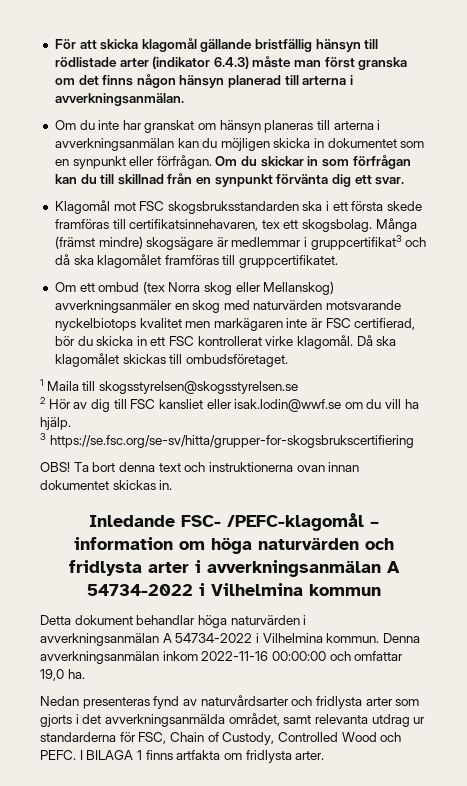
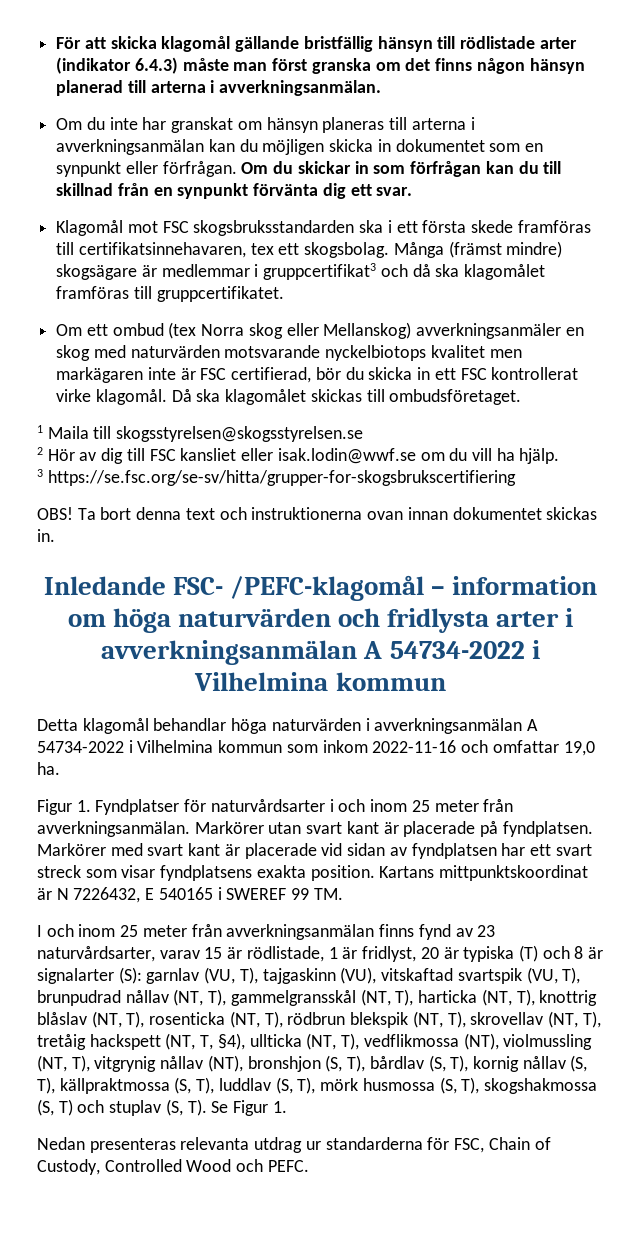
[74,615,133,625] dokument -> [82,718,149,734] klagomål
[326,633,420,643] [40,651,159,664] kommun. Denna avverkningsanmälan -> [218,740,318,753] kommun som
[271,651,326,661] 00:00:00 -> (457, 746) none
[40,695,420,709] [40,713,312,727] Nedan presenteras fynd av naturvårdsarter och fridlysta arter som gjorts i det avverkningsanmälda området, samt -> [37,799,514,815] [37,821,593,837] [37,843,592,859] [37,865,589,881] [37,887,343,903] [37,924,496,940] [37,945,604,962] [37,967,581,984] [37,989,598,1006] [37,1011,601,1028] [37,1033,593,1050] [37,1055,588,1072] [37,1077,597,1094] [37,1099,287,1116] [37,1137,176,1153] Figur 1. Fyndplatser för naturvårdsarter i och inom 25 meter från avverkningsanmälan. Markörer utan svart kant är placerade på fyndplatsen. Markörer med svart kant är placerade vid sidan av fyndplatsen har ett svart streck som visar fyndplatsens exakta position. Kartans mittpunktskoordinat är N 7226432, E 540165 i SWEREF 99 TM. // I och inom 25 meter från avverkningsanmälan finns fynd av 23 naturvårdsarter, varav 15 är rödlistade, 1 är fridlyst, 20 är typiska (T) och 8 är signalarter (S): garnlav (VU, T), tajgaskinn (VU), vitskaftad svartspik (VU, T), brunpudrad nållav (NT, T), gammelgransskål (NT, T), harticka (NT, T), knottrig blåslav (NT, T), rosenticka (NT, T), rödbrun blekspik (NT, T), skrovellav (NT, T), tretåig hackspett (NT, T, §4), ullticka (NT, T), vedflikmossa (NT), violmussling (NT, T), vitgrynig nållav (NT), bronshjon (S, T), bårdlav (S, T), kornig nållav (S, T), källpraktmossa (S, T), luddlav (S, T), mörk husmossa (S, T), skogshakmossa (S, T) och stuplav (S, T). Se Figur 1. // Nedan presenteras
[79,750,325,763] I BILAGA 1 finns artfakta om fridlysta arter. -> (309, 1166) none

